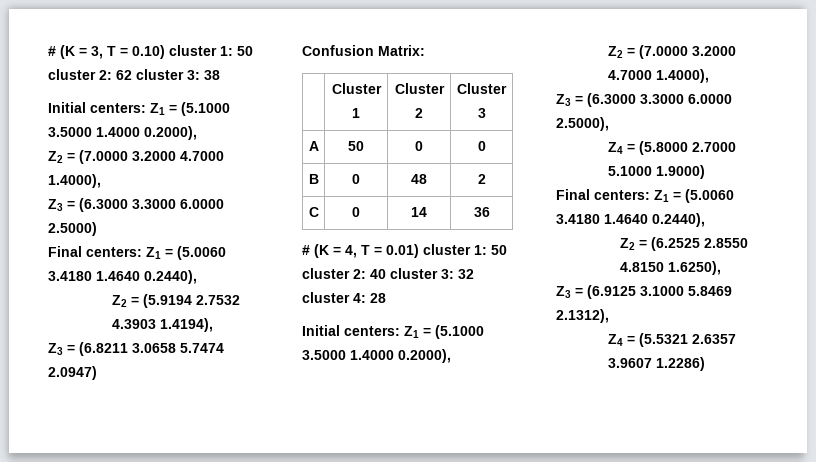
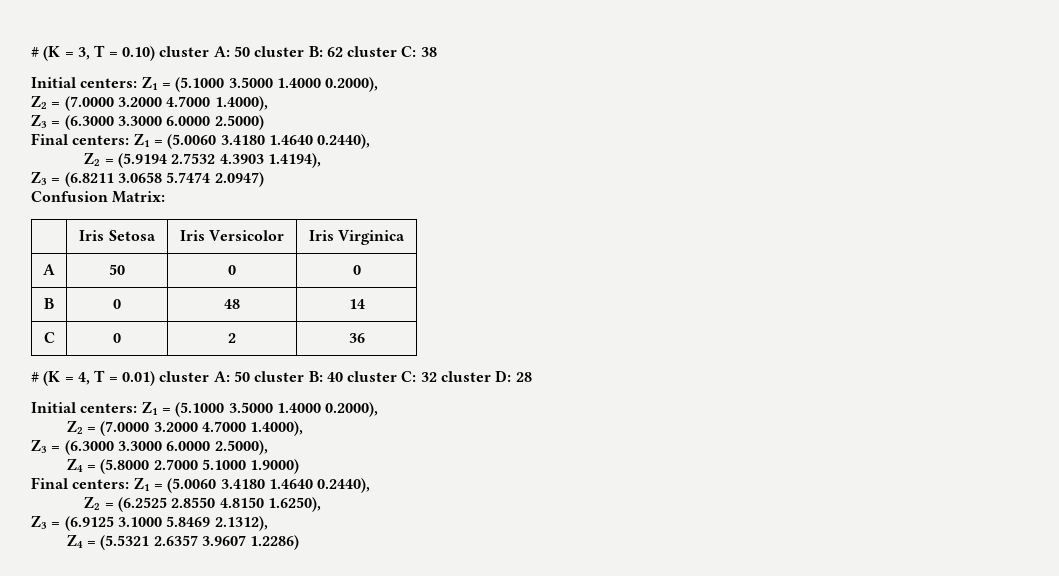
[220,46,253,56] [48,69,112,80] 1: 50 cluster 2: -> [213,46,323,57] A: 50 cluster B:
[187,70,200,80] 3: -> [401,46,417,57] C:
[331,83,382,94] [352,108,360,118] [394,83,445,94] [415,108,423,118] [457,83,507,94] [477,108,486,118] Cluster 1 | Cluster 2 | Cluster 3 -> [79,230,156,241] [179,230,285,241] [308,230,406,245] Iris Setosa | Iris Versicolor | Iris Virginica
[477,174,486,184] 2 -> [348,299,365,309] 14
[411,207,427,217] 14 -> [228,333,236,343] 2
[474,245,507,255] [302,268,366,279] 1: 50 cluster 2: -> [213,371,323,382] A: 50 cluster B:
[441,269,454,279] 3: -> [401,371,417,382] C:
[353,293,366,303] 4: -> [495,370,512,382] D:

